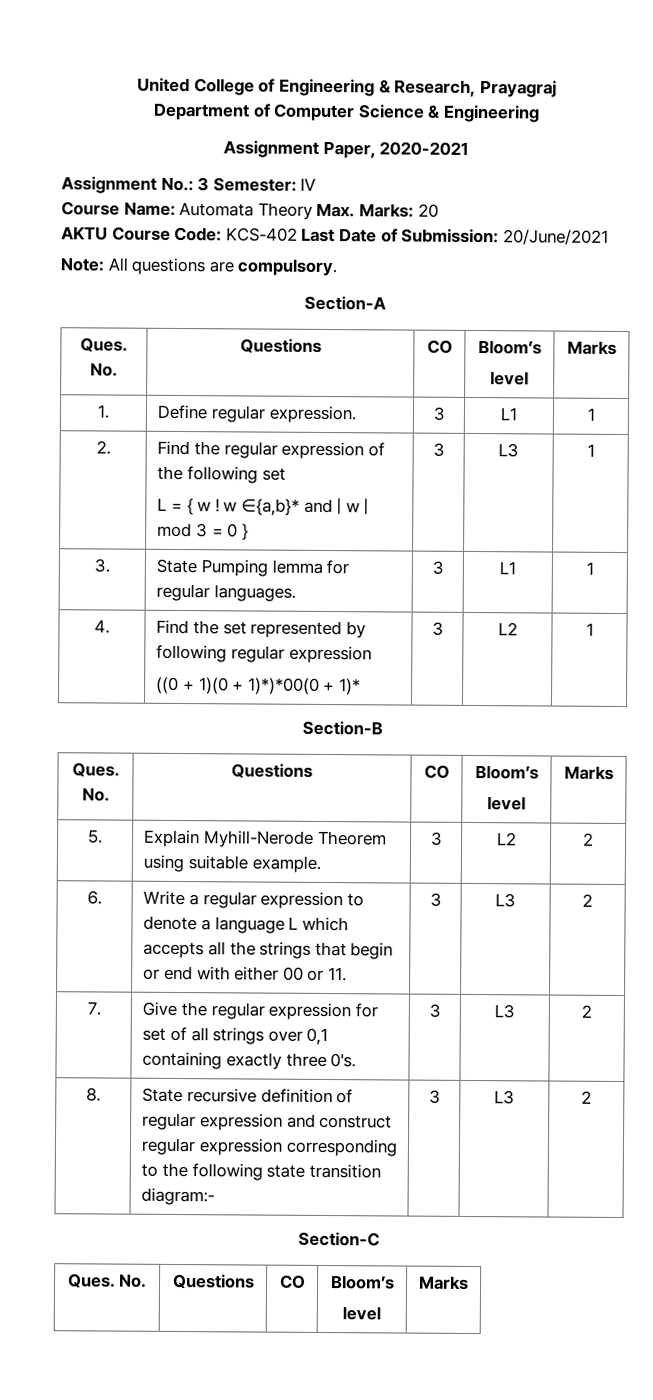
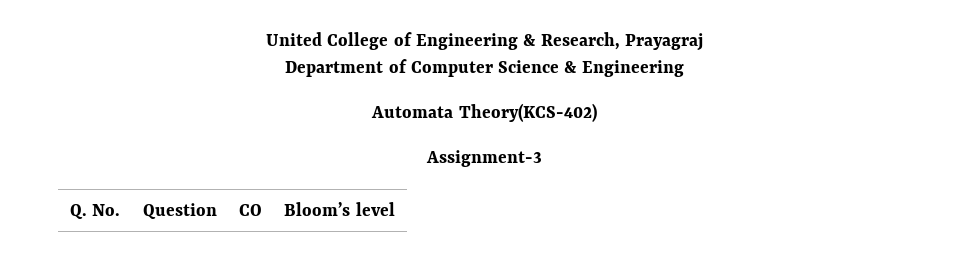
[222,140,470,159] [61,176,317,194] [61,201,439,220] [61,226,609,245] [60,257,339,277] [304,295,386,311] [80,337,128,352] [90,362,118,377] [239,338,322,353] [426,339,453,354] [477,340,542,355] [490,371,529,386] [566,340,617,355] [97,404,110,419] [157,404,357,424] [432,406,445,421] [500,407,517,421] [586,407,595,421] [95,440,111,455] [157,440,385,460] [157,465,286,484] [157,497,370,516] [157,522,249,541] [432,442,445,457] [498,443,519,458] [586,443,595,457] [94,558,110,573] [156,558,350,577] [156,583,296,602] [431,560,444,575] [499,561,516,575] [585,561,594,575] [94,619,110,634] [156,619,366,639] [156,644,372,664] [156,676,361,696] [431,621,444,636] [497,622,518,636] [585,622,594,636] [301,720,383,736] [71,762,120,777] [81,787,110,802] [231,763,313,778] [423,764,450,779] [474,765,539,780] [487,796,526,811] [563,765,614,780] [88,829,103,844] [143,829,387,848] [143,854,321,873] [430,831,443,846] [496,832,517,846] [583,832,594,846] [87,890,102,905] [143,890,364,910] [143,915,349,934] [143,941,394,960] [143,965,347,982] [429,892,442,907] [495,893,516,908] [582,893,593,907] [86,1001,101,1016] [142,1001,378,1021] [142,1026,329,1046] [142,1051,357,1070] [428,1003,441,1018] [494,1004,515,1019] [581,1004,592,1018] [86,1087,101,1102] [142,1087,354,1104] [142,1112,393,1131] [141,1137,398,1157] [141,1162,381,1181] [141,1187,216,1206] [428,1089,441,1104] [494,1090,515,1105] [581,1090,592,1104] [298,1231,380,1247] [66,1273,148,1288] [171,1273,255,1289] [278,1274,306,1289] [329,1275,395,1290] [342,1306,381,1321] [418,1275,469,1290] Assignment Paper, 2020-2021 // Assignment No.: 3 Semester: IV // Course Name: Automata Theory Max. Marks: 20 // AKTU Course Code: KCS-402 Last Date of Submission: 20/June/2021 // Note: All questions are compulsory. // Section-A // Ques. No. | Questions | CO | Bloom’s // level | Marks // 1. | Define regular expression. | 3 | L1 | 1 // 2. | Find the regular expression of the following set // L = { w ! w ∈{a,b}* and | w | mod 3 = 0 } | 3 | L3 | 1 // 3. | State Pumping lemma for regular languages. | 3 | L1 | 1 // 4. | Find the set represented by following regular expression // ((0 + 1)(0 + 1)*)*00(0 + 1)* | 3 | L2 | 1 // Section-B // Ques. No. | Questions | CO | Bloom’s // level | Marks // 5. | Explain Myhill-Nerode Theorem using suitable example. | 3 | L2 | 2 // 6. | Write a regular expression to denote a language L which accepts all the strings that begin or end with either 00 or 11. | 3 | L3 | 2 // 7. | Give the regular expression for set of all strings over 0,1 containing exactly three 0's. | 3 | L3 | 2 // 8. | State recursive definition of regular expression and construct regular expression corresponding to the following state transition diagram:- | 3 | L3 | 2 // Section-C // Ques. No. | Questions | CO | Bloom’s // level | Marks -> [371,103,597,122] [426,150,542,167] [69,204,121,219] [142,203,217,219] [238,204,262,216] [284,202,395,216] Automata Theory(KCS-402) // Assignment-3 // Q. No. | Question | CO | Bloom’s level

